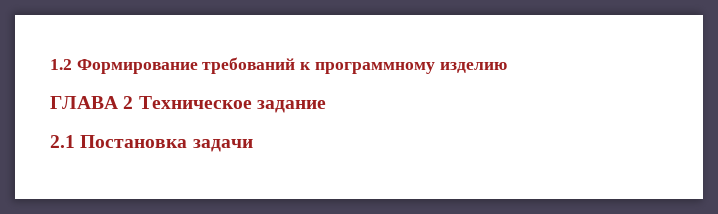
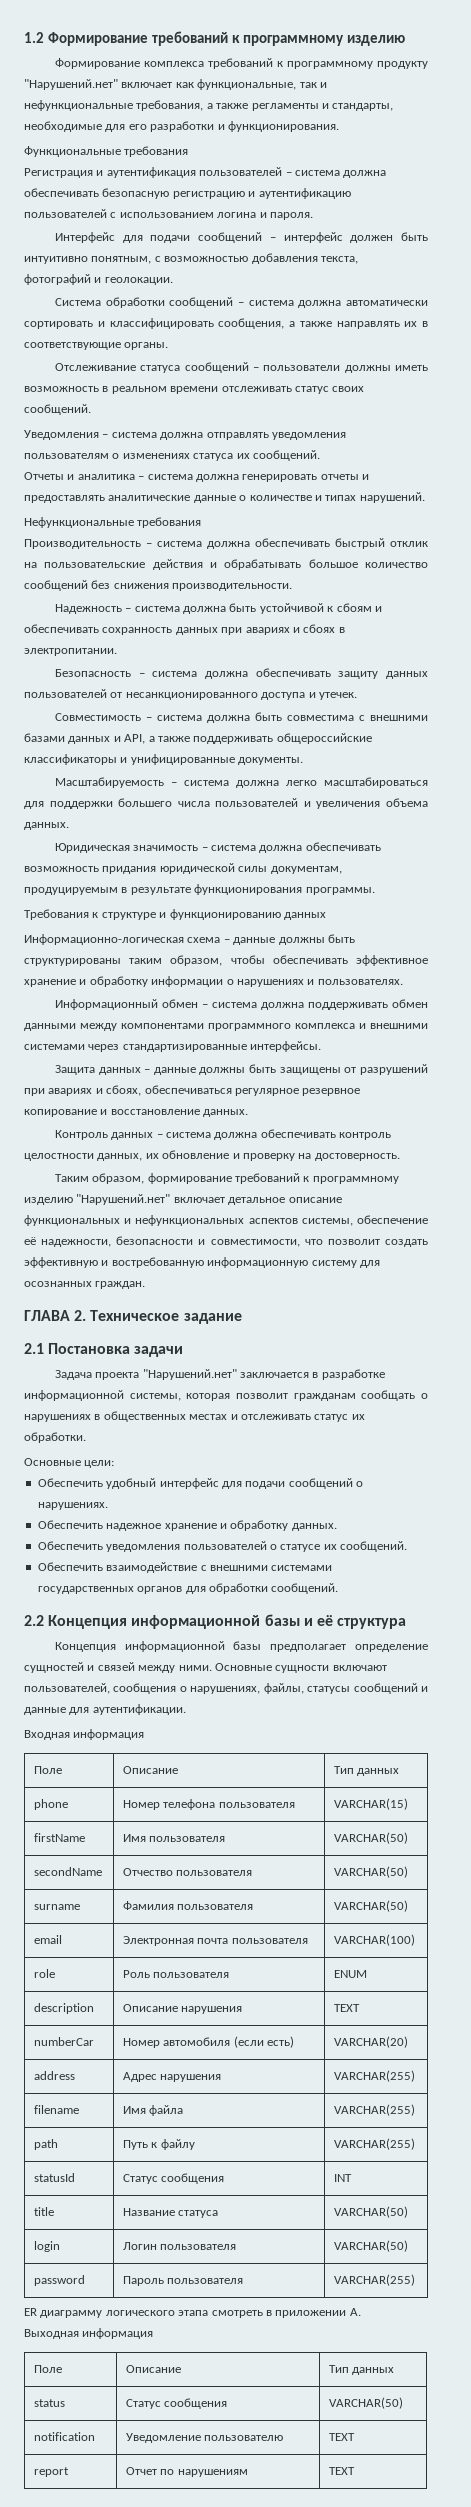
(507, 67) none -> [54,58,428,69] [24,79,327,90] [24,100,394,111] [24,121,339,132] [24,146,189,157] [24,167,387,178] [24,188,351,199] [24,209,313,220] [54,232,428,243] [24,253,358,264] [24,274,173,285] [54,297,429,308] [24,318,428,329] [24,342,169,350] [54,362,428,373] [24,386,365,394] [24,404,91,415] [24,430,346,440] [24,450,320,461] [24,472,369,482] [24,492,425,503] [24,517,202,528] [24,538,428,549] [24,559,428,570] [24,580,293,591] [54,603,382,614] [24,624,345,635] [24,648,117,656] [54,668,428,679] [24,689,357,700] [54,712,428,723] [24,733,372,744] [24,754,304,765] [54,777,428,788] [24,798,428,809] [24,822,69,830] [54,842,381,853] [24,863,342,874] [24,884,375,895] [24,909,326,920] [24,934,355,945] [24,955,428,966] [24,976,403,987] [54,999,428,1010] [24,1023,428,1031] [24,1041,322,1052] [54,1064,428,1075] [24,1085,361,1096] [24,1109,249,1117] [54,1129,392,1140] [24,1150,400,1161] [54,1173,399,1184] [24,1194,342,1205] [24,1215,428,1226] [24,1236,429,1247] [24,1257,380,1268] [24,1281,146,1289] // Формирование комплекса требований к программному продукту "Нарушений.нет" включает как функциональные, так и нефункциональные требования, а также регламенты и стандарты, необходимые для его разработки и функционирования. // Функциональные требования // Регистрация и аутентификация пользователей – система должна обеспечивать безопасную регистрацию и аутентификацию пользователей с использованием логина и пароля. // Интерфейс для подачи сообщений – интерфейс должен быть интуитивно понятным, с возможностью добавления текста, фотографий и геолокации. // Система обработки сообщений – система должна автоматически сортировать и классифицировать сообщения, а также направлять их в соответствующие органы. // Отслеживание статуса сообщений – пользователи должны иметь возможность в реальном времени отслеживать статус своих сообщений. // Уведомления – система должна отправлять уведомления пользователям о изменениях статуса их сообщений. // Отчеты и аналитика – система должна генерировать отчеты и предоставлять аналитические данные о количестве и типах нарушений. // Нефункциональные требования // Производительность – система должна обеспечивать быстрый отклик на пользовательские действия и обрабатывать большое количество сообщений без снижения производительности. // Надежность – система должна быть устойчивой к сбоям и обеспечивать сохранность данных при авариях и сбоях в электропитании. // Безопасность – система должна обеспечивать защиту данных пользователей от несанкционированного доступа и утечек. // Совместимость – система должна быть совместима с внешними базами данных и API, а также поддерживать общероссийские классификаторы и унифицированные документы. // Масштабируемость – система должна легко масштабироваться для поддержки большего числа пользователей и увеличения объема данных. // Юридическая значимость – система должна обеспечивать возможность придания юридической силы документам, продуцируемым в результате функционирования программы. // Требования к структуре и функционированию данных // Информационно-логическая схема – данные должны быть структурированы таким образом, чтобы обеспечивать эффективное хранение и обработку информации о нарушениях и пользователях. // Информационный обмен – система должна поддерживать обмен данными между компонентами программного комплекса и внешними системами через стандартизированные интерфейсы. // Защита данных – данные должны быть защищены от разрушений при авариях и сбоях, обеспечиваться регулярное резервное копирование и восстановление данных. // Контроль данных – система должна обеспечивать контроль целостности данных, их обновление и проверку на достоверность. // Таким образом, формирование требований к программному изделию "Нарушений.нет" включает детальное описание функциональных и нефункциональных аспектов системы, обеспечение её надежности, безопасности и совместимости, что позволит создать эффективную и востребованную информационную систему для осознанных граждан.
[123,96,134,109] 2 -> [74,1310,87,1321] 2.
(253, 145) none -> [54,1369,385,1380] [24,1390,429,1401] [24,1411,365,1422] [24,1432,86,1443] [24,1458,115,1468] [37,1478,363,1489] [37,1502,108,1510] [37,1520,337,1531] [37,1541,407,1552] [37,1562,333,1573] [37,1583,339,1594] [24,1614,407,1629] [54,1641,428,1652] [24,1662,387,1673] [24,1683,428,1694] [24,1704,186,1715] [24,1729,145,1740] [33,1766,62,1774] [122,1766,178,1774] [333,1766,400,1776] [33,1799,68,1810] [122,1799,295,1810] [333,1798,408,1810] [33,1833,85,1842] [122,1834,226,1842] [333,1832,408,1844] [33,1867,102,1876] [122,1868,253,1876] [333,1866,408,1878] [33,1904,80,1910] [122,1901,254,1910] [333,1900,408,1912] [33,1935,62,1944] [122,1936,308,1946] [333,1934,415,1946] [33,1969,55,1978] [122,1970,230,1978] [333,1970,367,1978] [33,2003,94,2014] [122,2004,243,2014] [333,2004,360,2012] [33,2037,94,2046] [122,2036,294,2048] [333,2036,408,2048] [33,2071,75,2080] [122,2072,222,2082] [333,2070,415,2082] [33,2105,79,2114] [122,2105,184,2116] [333,2104,415,2116] [33,2139,58,2150] [122,2139,195,2150] [333,2138,415,2150] [33,2173,75,2182] [122,2173,225,2184] [333,2174,352,2182] [33,2207,54,2216] [122,2208,219,2218] [333,2206,408,2218] [33,2241,60,2252] [122,2242,237,2250] [333,2240,408,2252] [33,2275,85,2286] [122,2276,244,2286] [333,2274,415,2286] [24,2308,361,2318] [24,2328,154,2339] [33,2365,62,2373] [125,2365,181,2373] [328,2365,395,2375] [33,2399,65,2407] [125,2398,228,2409] [328,2397,403,2409] [33,2432,95,2441] [125,2433,284,2443] [328,2433,355,2441] [33,2467,69,2477] [125,2467,248,2477] [328,2467,355,2475] // Задача проекта "Нарушений.нет" заключается в разработке информационной системы, которая позволит гражданам сообщать о нарушениях в общественных местах и отслеживать статус их обработки. // Основные цели: // Обеспечить удобный интерфейс для подачи сообщений о нарушениях. // Обеспечить надежное хранение и обработку данных. // Обеспечить уведомления пользователей о статусе их сообщений. // Обеспечить взаимодействие с внешними системами государственных органов для обработки сообщений. // 2.2 Концепция информационной базы и её структура // Концепция информационной базы предполагает определение сущностей и связей между ними. Основные сущности включают пользователей, сообщения о нарушениях, файлы, статусы сообщений и данные для аутентификации. // Входная информация // Поле | Описание | Тип данных // phone | Номер телефона пользователя | VARCHAR(15) // firstName | Имя пользователя | VARCHAR(50) // secondName | Отчество пользователя | VARCHAR(50) // surname | Фамилия пользователя | VARCHAR(50) // email | Электронная почта пользователя | VARCHAR(100) // role | Роль пользователя | ENUM // description | Описание нарушения | TEXT // numberCar | Номер автомобиля (если есть) | VARCHAR(20) // address | Адрес нарушения | VARCHAR(255) // filename | Имя файла | VARCHAR(255) // path | Путь к файлу | VARCHAR(255) // statusId | Статус сообщения | INT // title | Название статуса | VARCHAR(50) // login | Логин пользователя | VARCHAR(50) // password | Пароль пользователя | VARCHAR(255) // ER диаграмму логического этапа смотреть в приложении А. // Выходная информация // Поле | Описание | Тип данных // status | Статус сообщения | VARCHAR(50) // notification | Уведомление пользователю | TEXT // report | Отчет по нарушениям | TEXT

